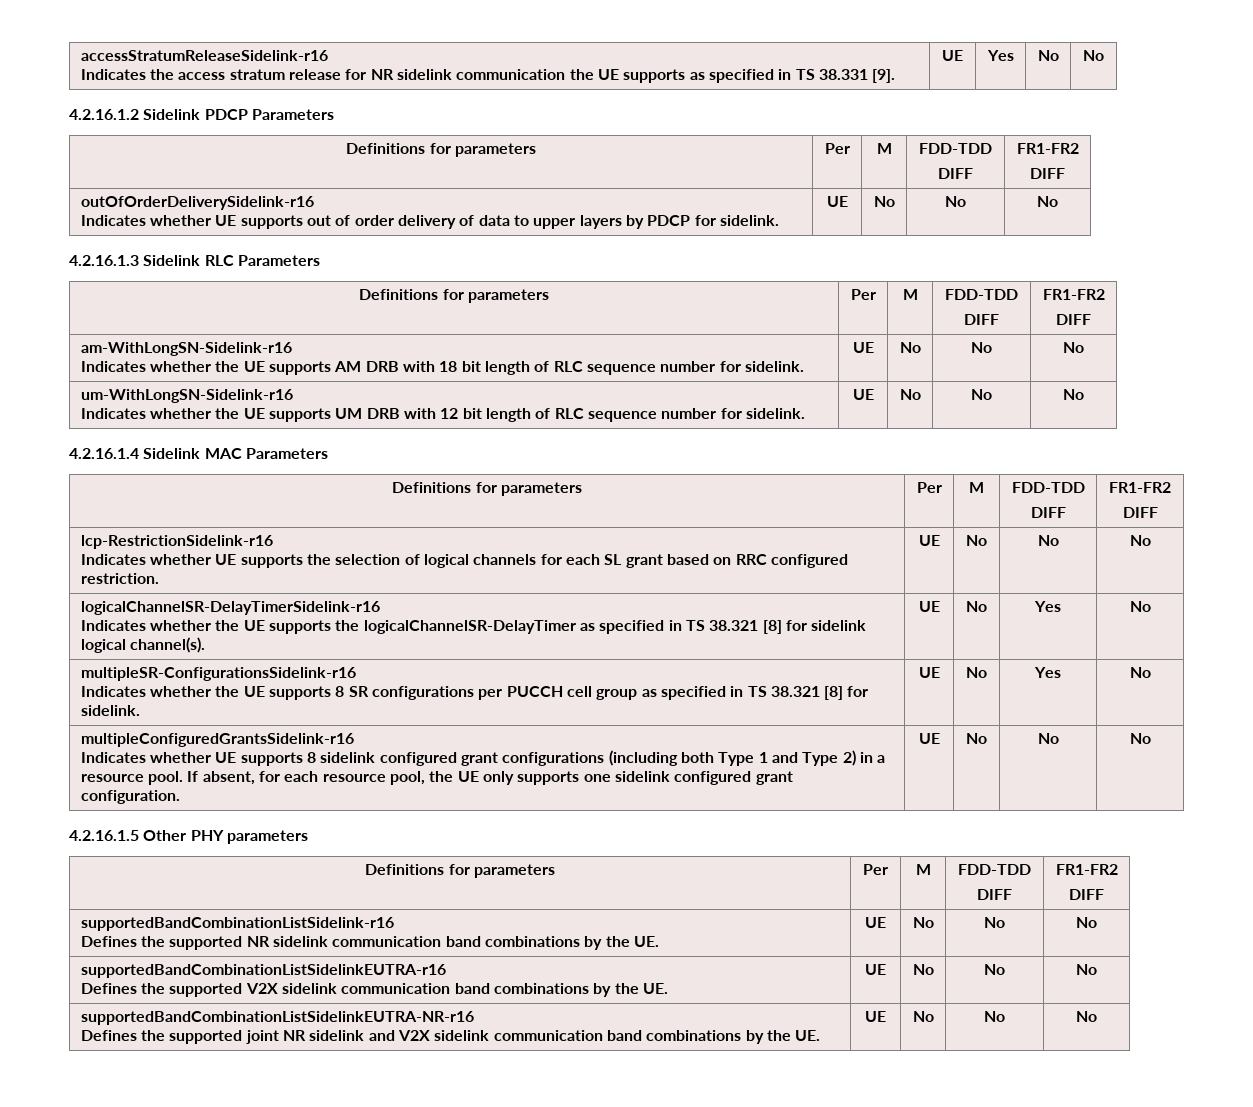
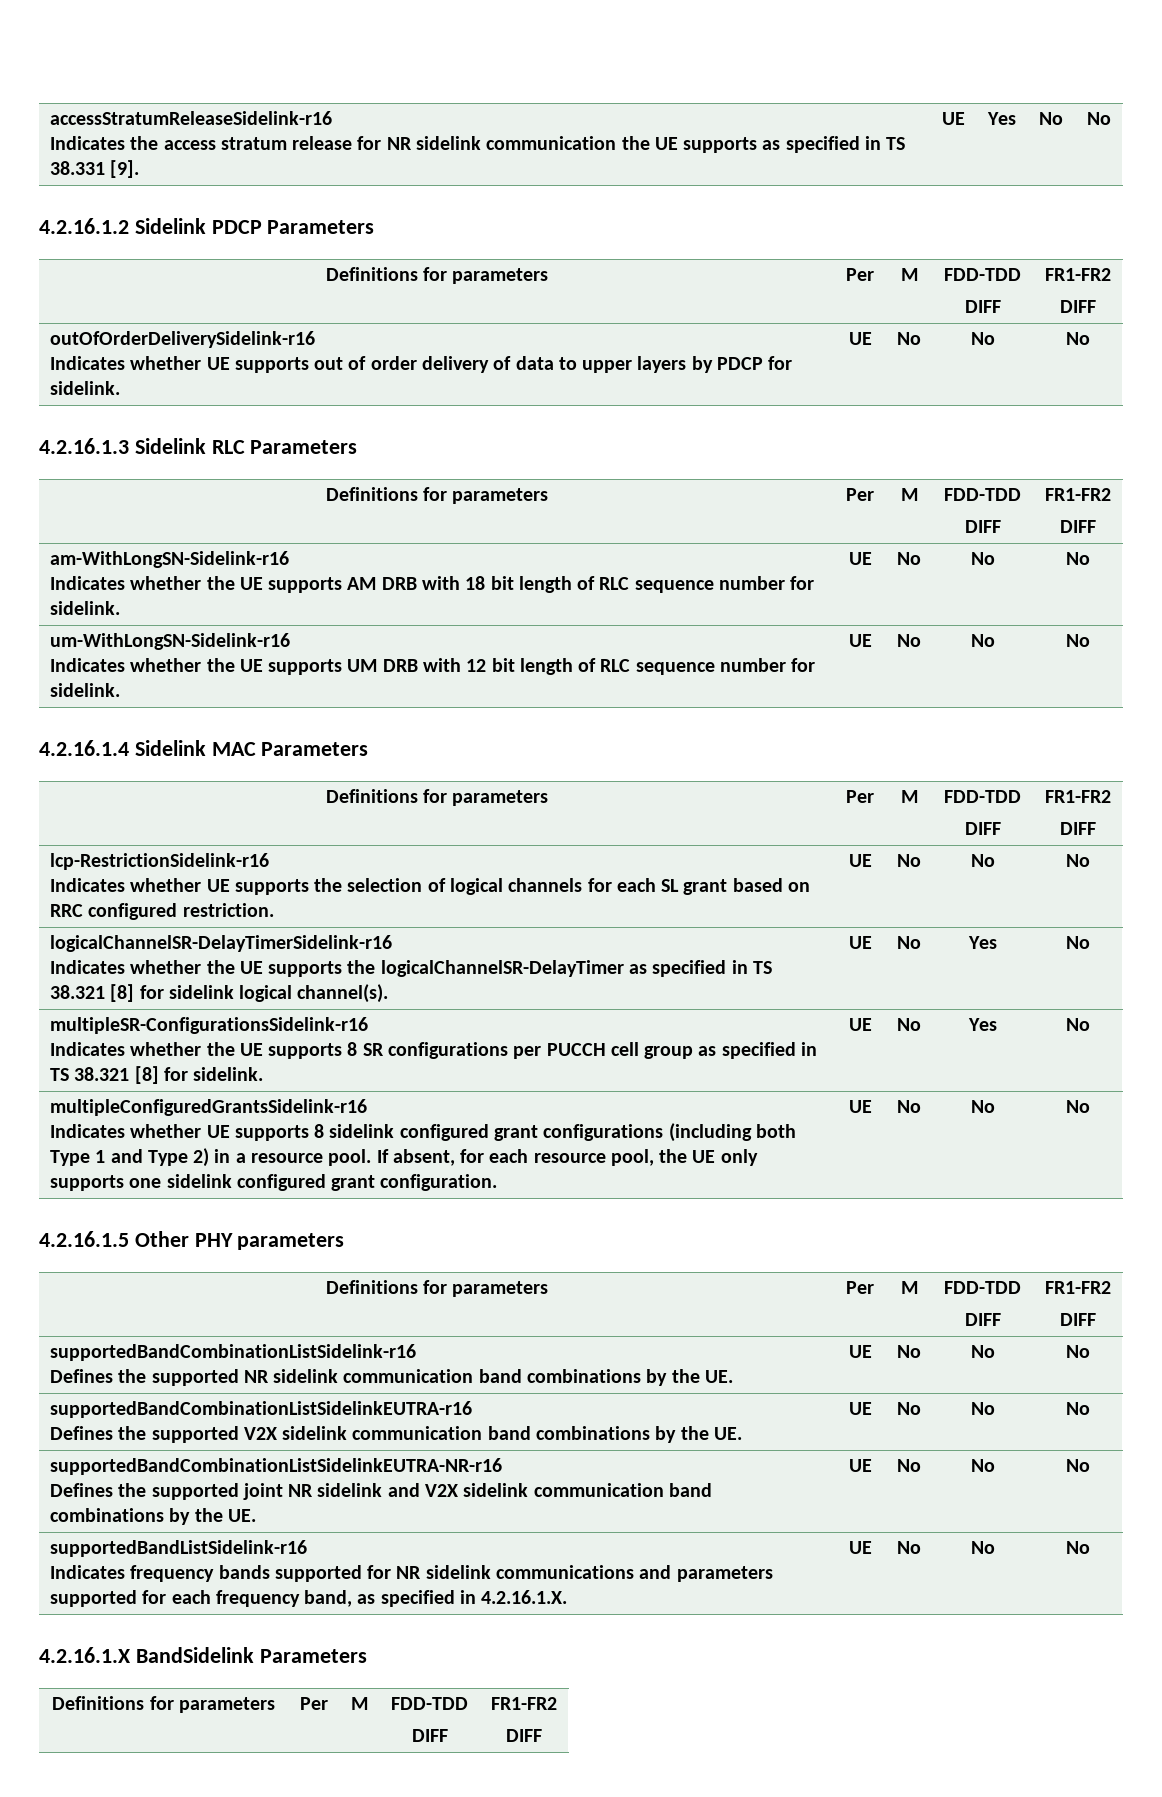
(1097, 1016) none -> [50,1540,308,1557] [50,1565,773,1582] [50,1590,568,1607] [848,1541,872,1554] [897,1541,921,1554] [970,1541,995,1554] [1065,1541,1090,1554] [39,1647,367,1663] [52,1696,275,1713] [299,1697,328,1710] [351,1697,368,1710] [391,1697,468,1710] [411,1729,448,1742] [491,1697,557,1710] [506,1729,542,1742] // supportedBandListSidelink-r16 // Indicates frequency bands supported for NR sidelink communications and parameters supported for each frequency band, as specified in 4.2.16.1.X. | UE | No | No | No // 4.2.16.1.X BandSidelink Parameters // Definitions for parameters | Per | M | FDD-TDD // DIFF | FR1-FR2 // DIFF

